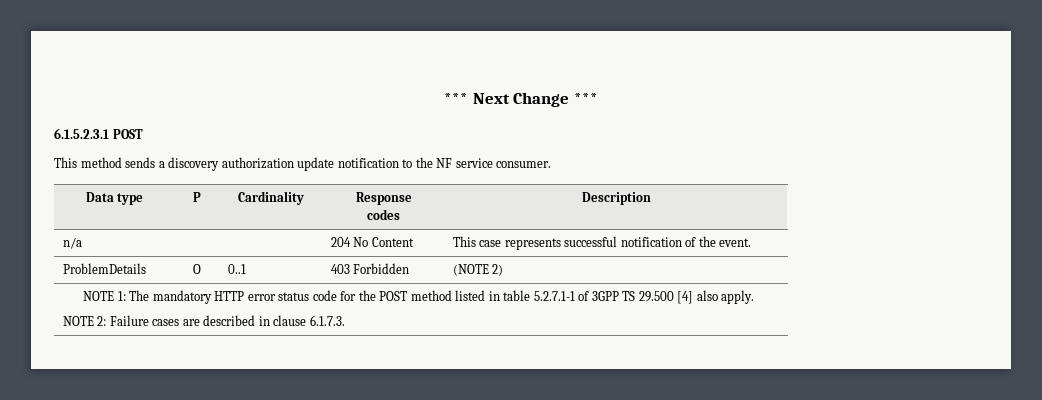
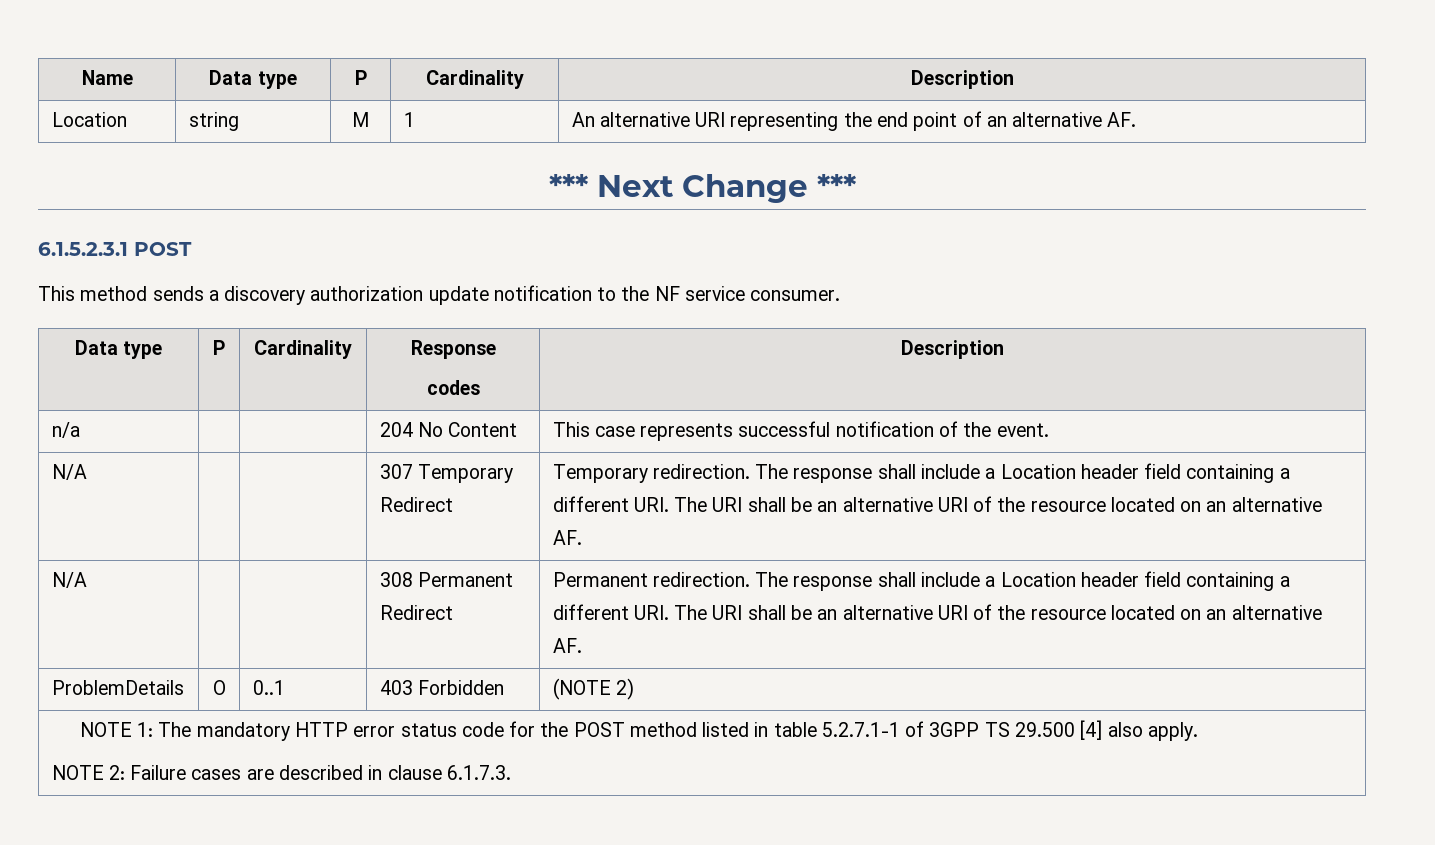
(444, 98) none -> [81,70,133,85] [209,70,297,89] [354,70,367,85] [425,70,524,89] [910,70,1014,89] [51,112,127,127] [188,112,239,131] [352,112,369,127] [403,112,415,127] [571,111,1137,131] Name | Data type | P | Cardinality | Description // Location | string | M | 1 | An alternative URI representing the end point of an alternative AF. //
(752, 242) none -> [51,464,87,480] [379,464,513,483] [379,497,453,512] [552,463,1290,483] [552,496,1322,512] [552,530,582,545] [51,572,87,588] [379,572,513,587] [379,605,453,620] [552,571,1290,591] [552,604,1322,620] [552,638,582,653] // N/A | | | 307 Temporary Redirect | Temporary redirection. The response shall include a Location header field containing a different URI. The URI shall be an alternative URI of the resource located on an alternative AF. // N/A | | | 308 Permanent Redirect | Permanent redirection. The response shall include a Location header field containing a different URI. The URI shall be an alternative URI of the resource located on an alternative AF.

